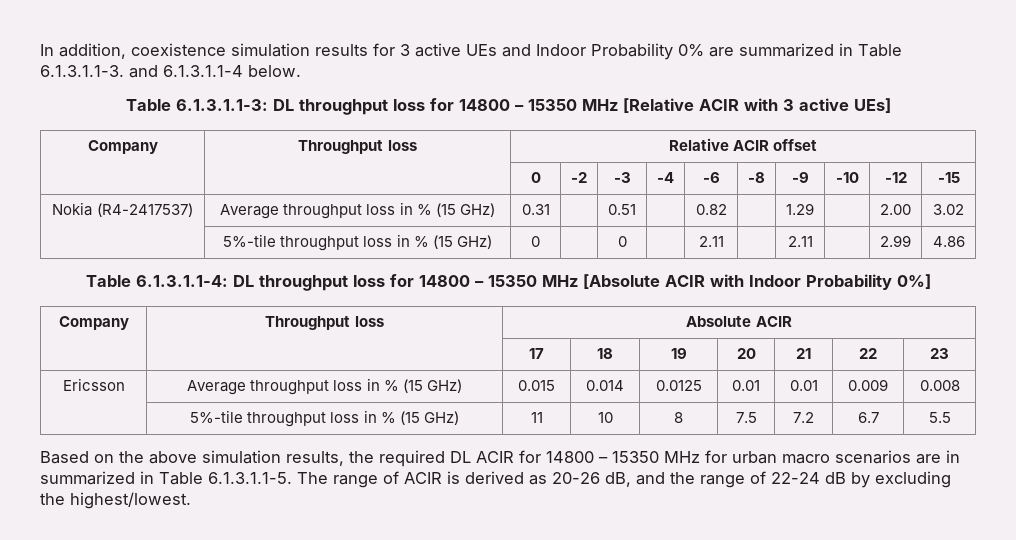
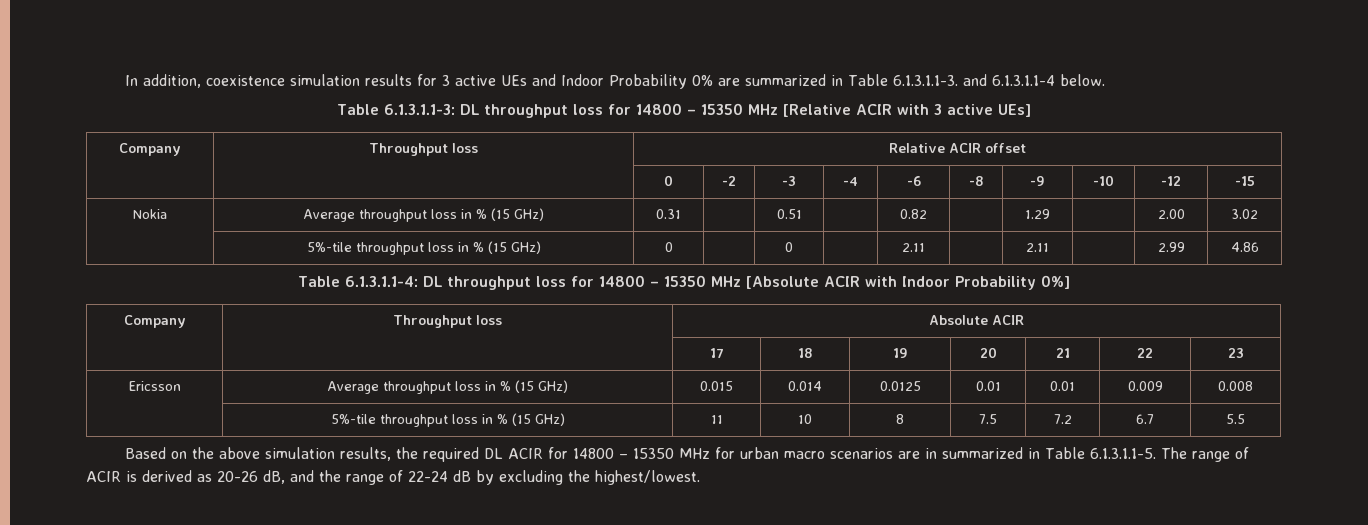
[96,203,193,217] (R4-2417537) -> (167, 214) none

